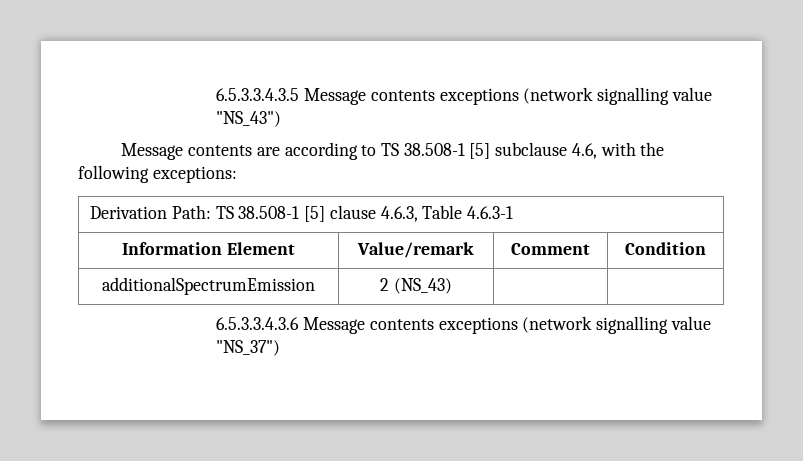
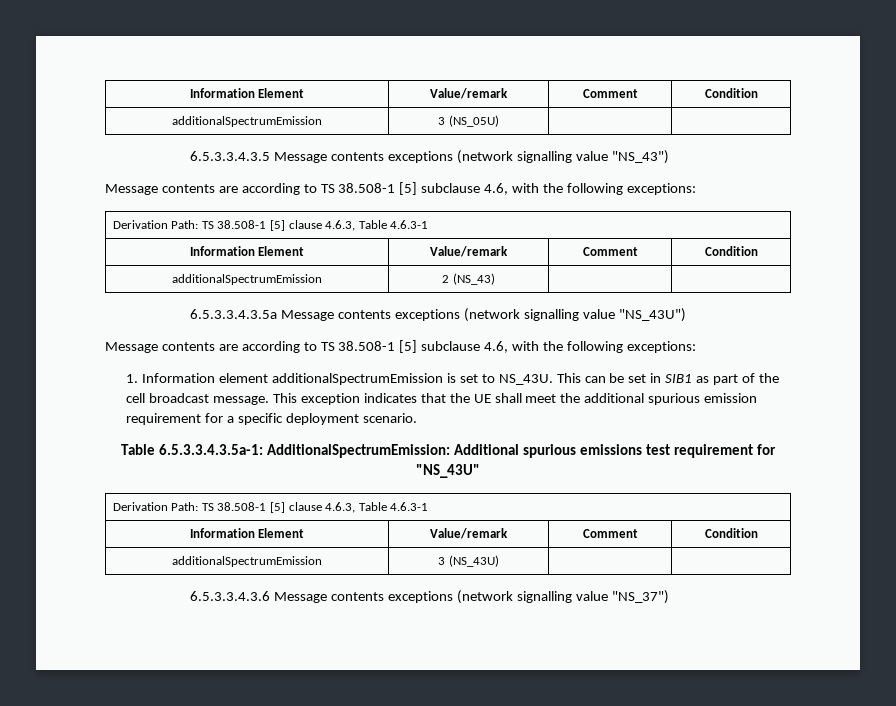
(216, 94) none -> [189,88,305,98] [430,88,508,99] [582,89,638,98] [704,88,758,98] [172,116,322,127] [438,115,499,127] Information Element | Value/remark | Comment | Condition // additionalSpectrumEmission | 3 (NS_05U) | | //
(452, 286) none -> [190,308,686,322] [105,340,696,353] [126,373,779,385] [126,393,758,405] [126,413,417,425] [121,444,776,458] [416,464,480,478] [112,502,429,513] [189,528,305,538] [430,528,508,539] [582,529,638,538] [704,528,758,538] [172,556,322,567] [438,555,499,567] // 6.5.3.3.4.3.5a Message contents exceptions (network signalling value "NS_43U") // Message contents are according to TS 38.508-1 [5] subclause 4.6, with the following exceptions: // 1. Information element additionalSpectrumEmission is set to NS_43U. This can be set in SIB1 as part of the cell broadcast message. This exception indicates that the UE shall meet the additional spurious emission requirement for a specific deployment scenario. // Table 6.5.3.3.4.3.5a-1: AdditionalSpectrumEmission: Additional spurious emissions test requirement for "NS_43U" // Derivation Path: TS 38.508-1 [5] clause 4.6.3, Table 4.6.3-1 // Information Element | Value/remark | Comment | Condition // additionalSpectrumEmission | 3 (NS_43U) | |

